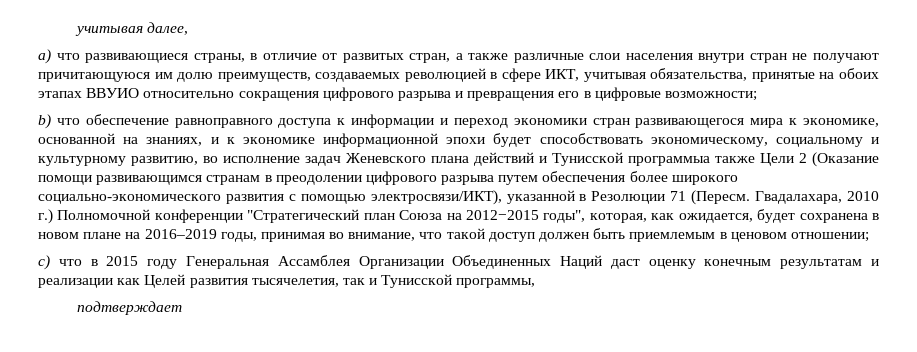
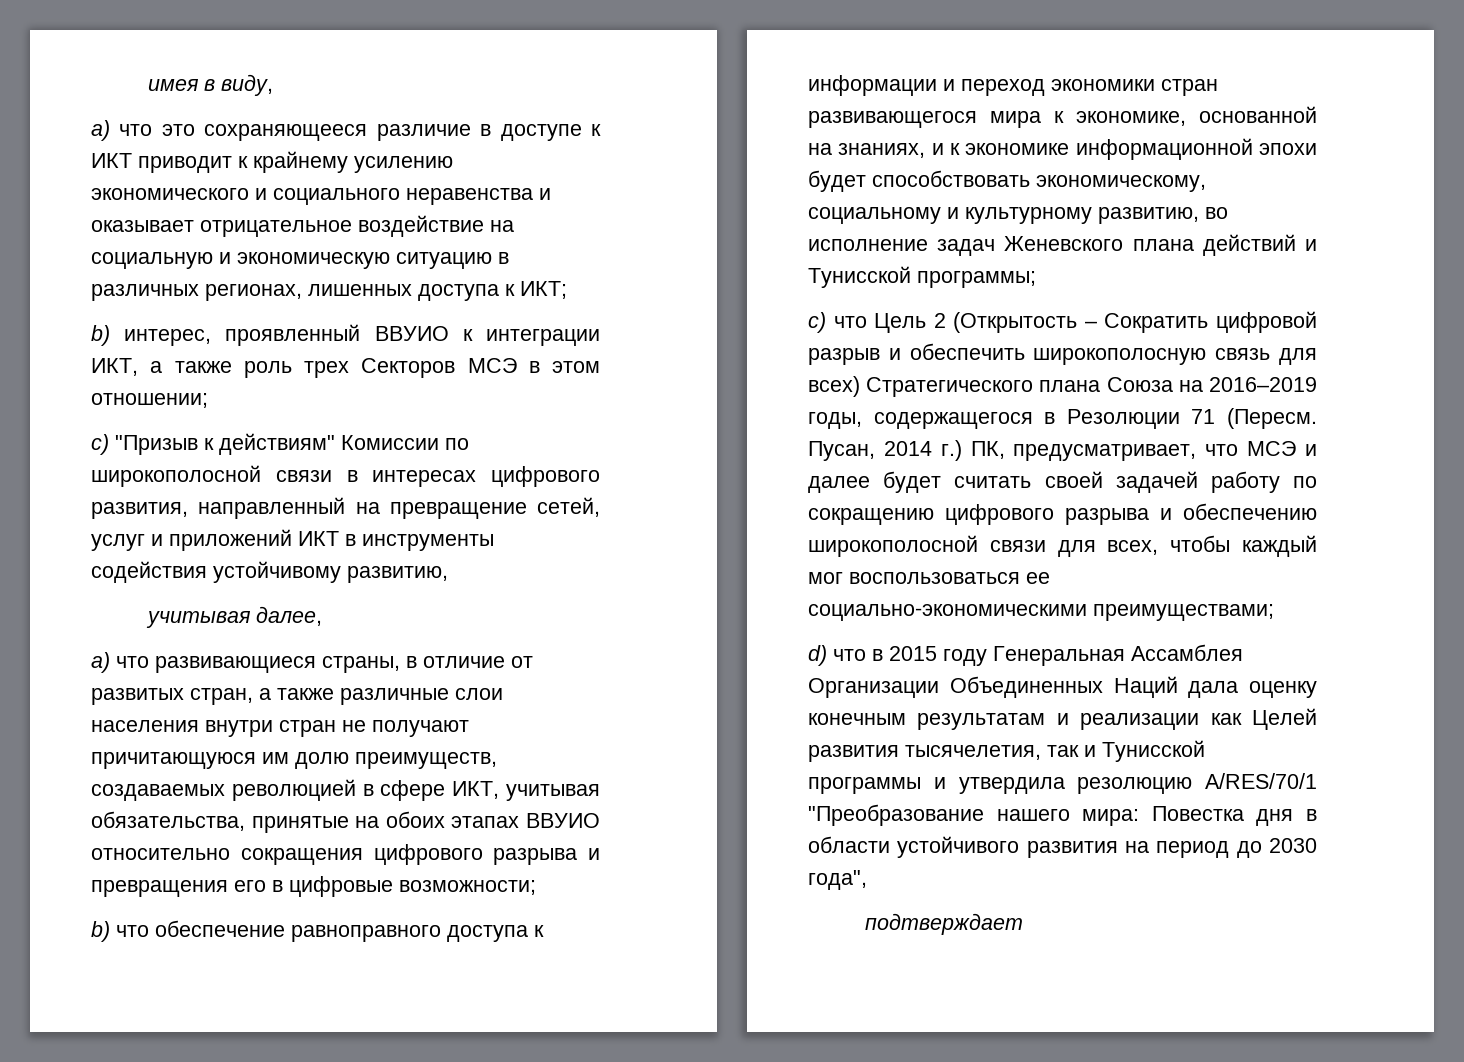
(75, 31) none -> [147,74,273,96] [91,120,601,141] [91,151,453,173] [91,188,551,205] [91,215,514,237] [91,252,509,269] [91,281,567,301] [91,324,600,346] [91,358,600,378] [91,393,208,408] [91,433,469,455] [91,465,600,487] [91,497,600,519] [91,529,494,551] [91,561,448,583] имея в виду, // а) что это сохраняющееся различие в доступе к ИКТ приводит к крайнему усилению экономического и социального неравенства и оказывает отрицательное воздействие на социальную и экономическую ситуацию в различных регионах, лишенных доступа к ИКТ; // b) интерес, проявленный ВВУИО к интеграции ИКТ, а также роль трех Секторов МСЭ в этом отношении; // c) "Призыв к действиям" Комиссии по широкополосной связи в интересах цифрового развития, направленный на превращение сетей, услуг и приложений ИКТ в инструменты содействия устойчивому развитию, //
[628,152,879,167] [38,171,738,185] [38,190,879,205] [38,209,880,224] [38,228,869,242] [38,255,50,270] программыа также Цели 2 (Оказание помощи развивающимся странам в преодолении цифрового разрыва путем обеспечения более широкого социально-экономического развития с помощью электросвязи/ИКТ), указанной в Резолюции 71 (Пересм. Гвадалахара, 2010 г.) Полномочной конференции "Стратегический план Союза на 2012−2015 годы", которая, как ожидается, будет сохранена в новом плане на 2016–2019 годы, принимая во внимание, что такой доступ должен быть приемлемым в ценовом отношении; // c) -> [917,271,1036,288] [808,311,1317,333] [808,343,1317,365] [808,376,1317,397] [808,408,1317,429] [808,440,1317,461] [808,471,1317,493] [808,503,1317,525] [808,535,1317,557] [808,572,1050,584] [808,604,1274,621] [808,645,827,666] программы; // c) что Цель 2 (Открытость – Сократить цифровой разрыв и обеспечить широкополосную связь для всех) Стратегического плана Союза на 2016–2019 годы, содержащегося в Резолюции 71 (Пересм. Пусан, 2014 г.) ПК, предусматривает, что МСЭ и далее будет считать своей задачей работу по сокращению цифрового разрыва и обеспечению широкополосной связи для всех, чтобы каждый мог воспользоваться ее социально-экономическими преимуществами; // d)
[610,259,640,269] даст -> [1188,681,1239,698] дала
[456,278,536,288] программы, -> [808,773,1317,794] [808,804,1317,826] [808,836,1317,858] [808,870,867,890] программы и утвердила резолюцию A/RES/70/1 "Преобразование нашего мира: Повестка дня в области устойчивого развития на период до 2030 года",

